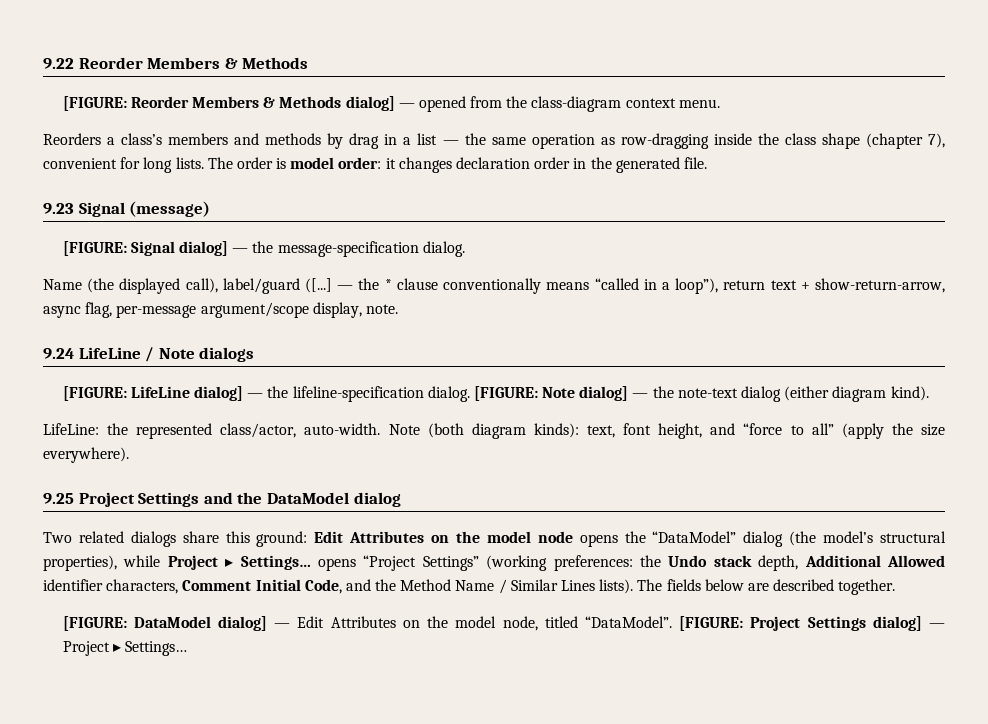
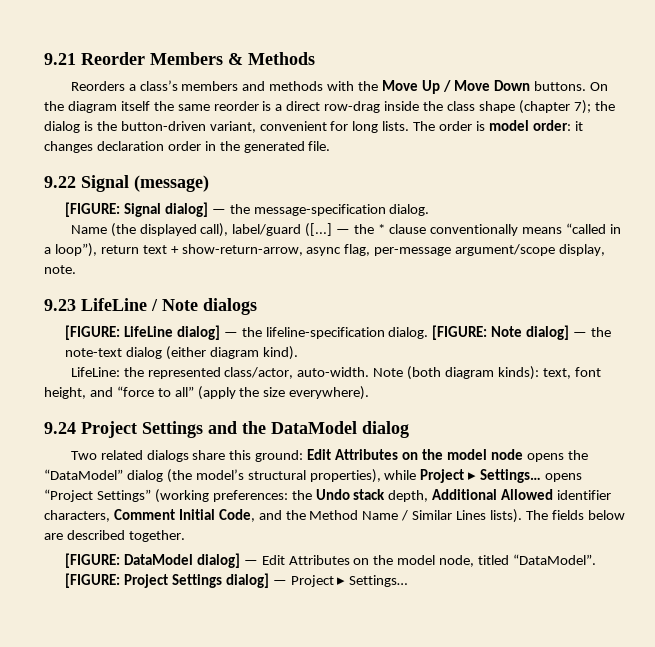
[43,57,309,69] [62,96,720,112] 9.22 Reorder Members & Methods // [FIGURE: Reorder Members & Methods dialog] — opened from the class-diagram context menu. -> [44,52,315,65] 9.21 Reorder Members & Methods
[327,133,709,149] by drag in a list — the same operation as row-dragging -> [327,80,608,94] [44,101,381,113] with the Move Up / Move Down buttons. On the diagram itself the same reorder is a direct row-drag
[927,133,945,148] 7), -> [573,100,615,114] [44,121,256,133] 7); the dialog is the button-driven variant,
[43,203,74,214] 9.23 -> [44,176,76,188] 9.22
[43,348,74,359] 9.24 -> [44,299,76,311] 9.23
[43,493,74,504] 9.25 -> [44,422,76,434] 9.24

